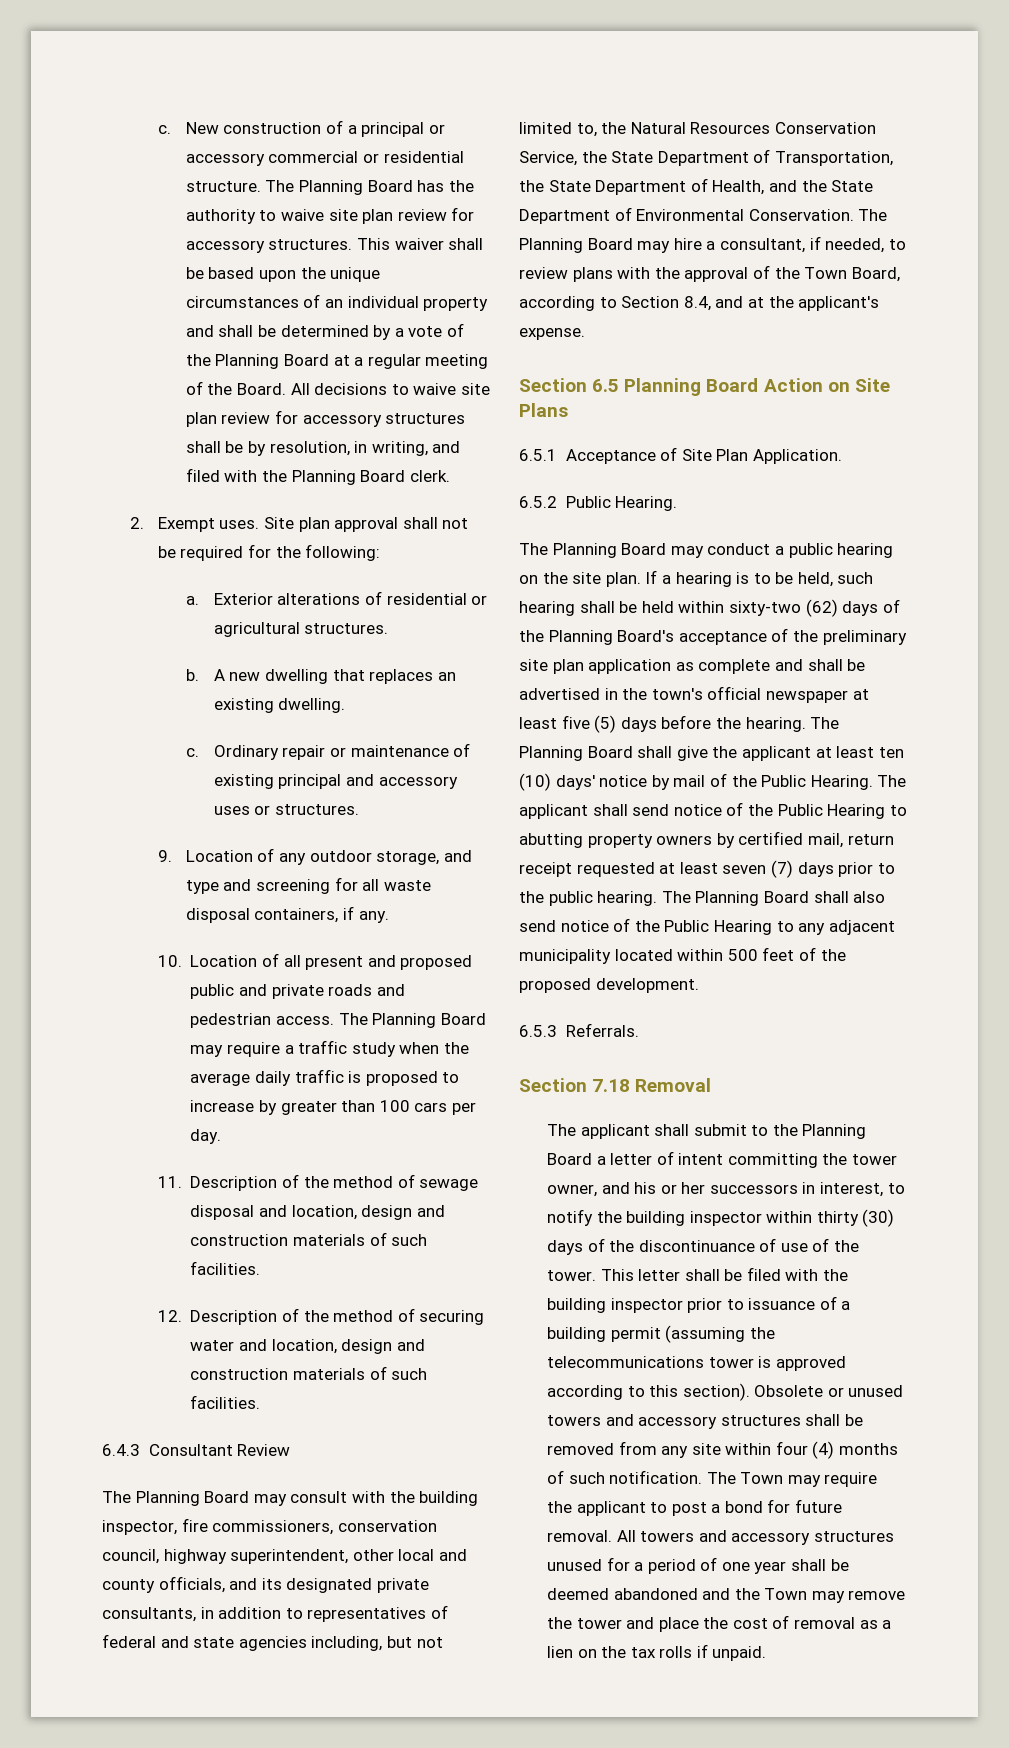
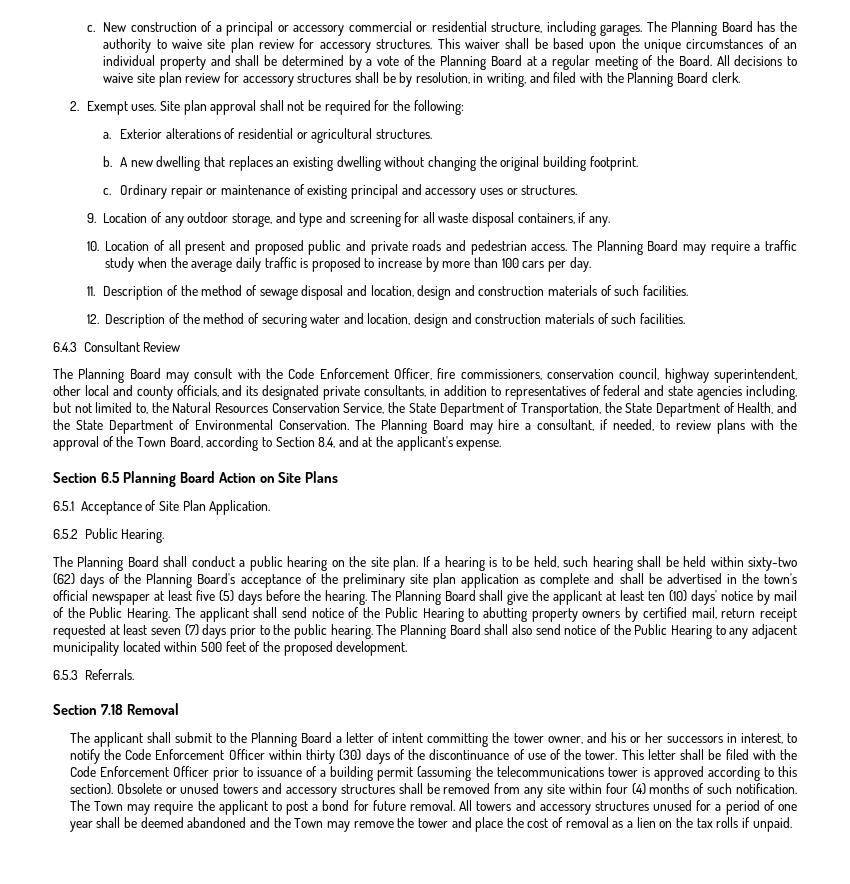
[185,181,261,192] structure. -> [491,21,643,36] structure, including garages.
[278,698,346,713] dwelling. -> [336,156,638,171] dwelling without changing the original building footprint.
[280,1101,337,1115] greater -> [442,261,471,268] more
[419,1491,479,1506] [102,1520,177,1535] building inspector, -> [288,368,432,380] Code Enforcement Officer,
[670,546,704,558] may -> [163,556,188,567] shall
[626,1211,762,1226] building inspector -> [125,749,265,760] Code Enforcement Officer
[546,1298,683,1313] building inspector -> [69,766,209,777] Code Enforcement Officer

